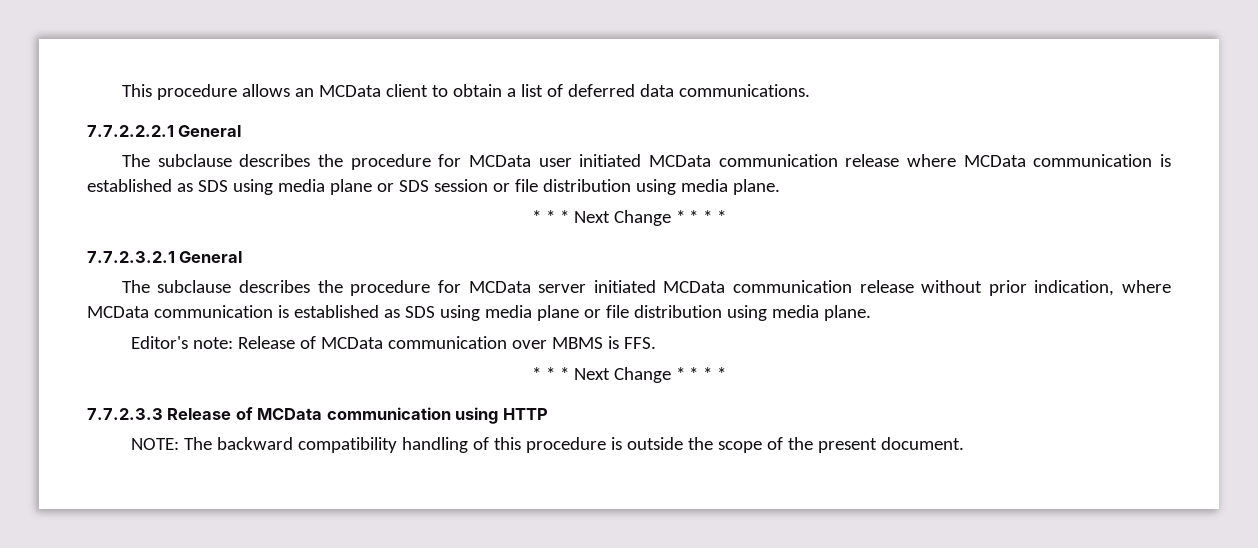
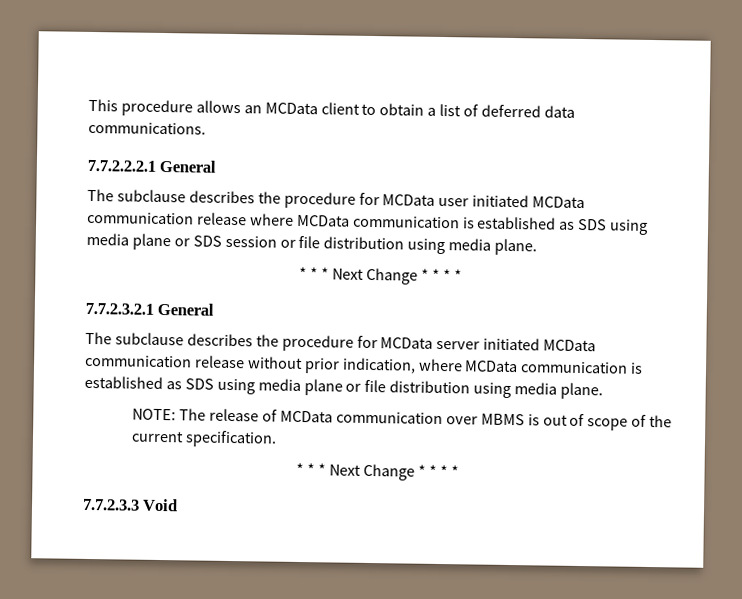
[131,336,296,349] Editor's note: Release -> [132,408,260,422] NOTE: The release
[624,337,657,349] FFS. -> [542,413,673,431] [131,430,278,448] out of scope of the current specification.
[167,407,548,424] [131,437,965,453] Release of MCData communication using HTTP // NOTE: The backward compatibility handling of this procedure is outside the scope of the present document. -> [142,498,179,512] Void

